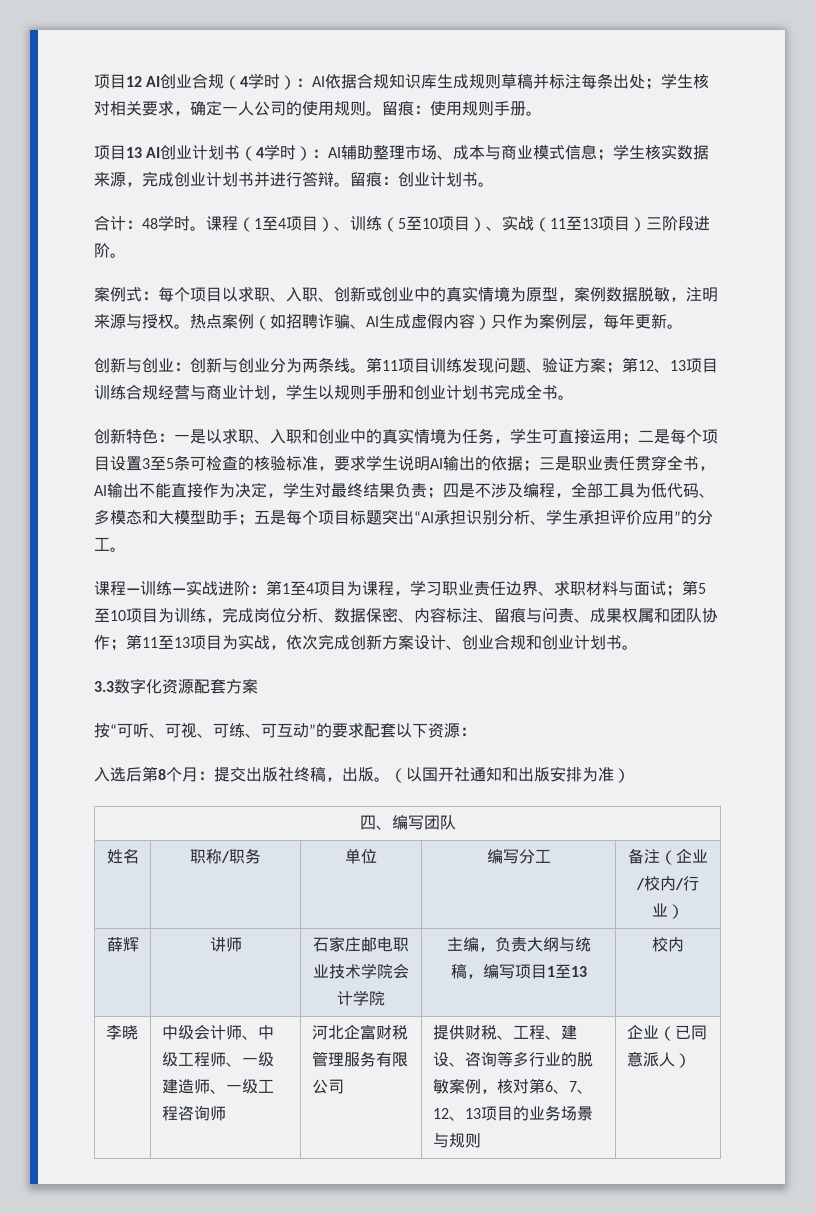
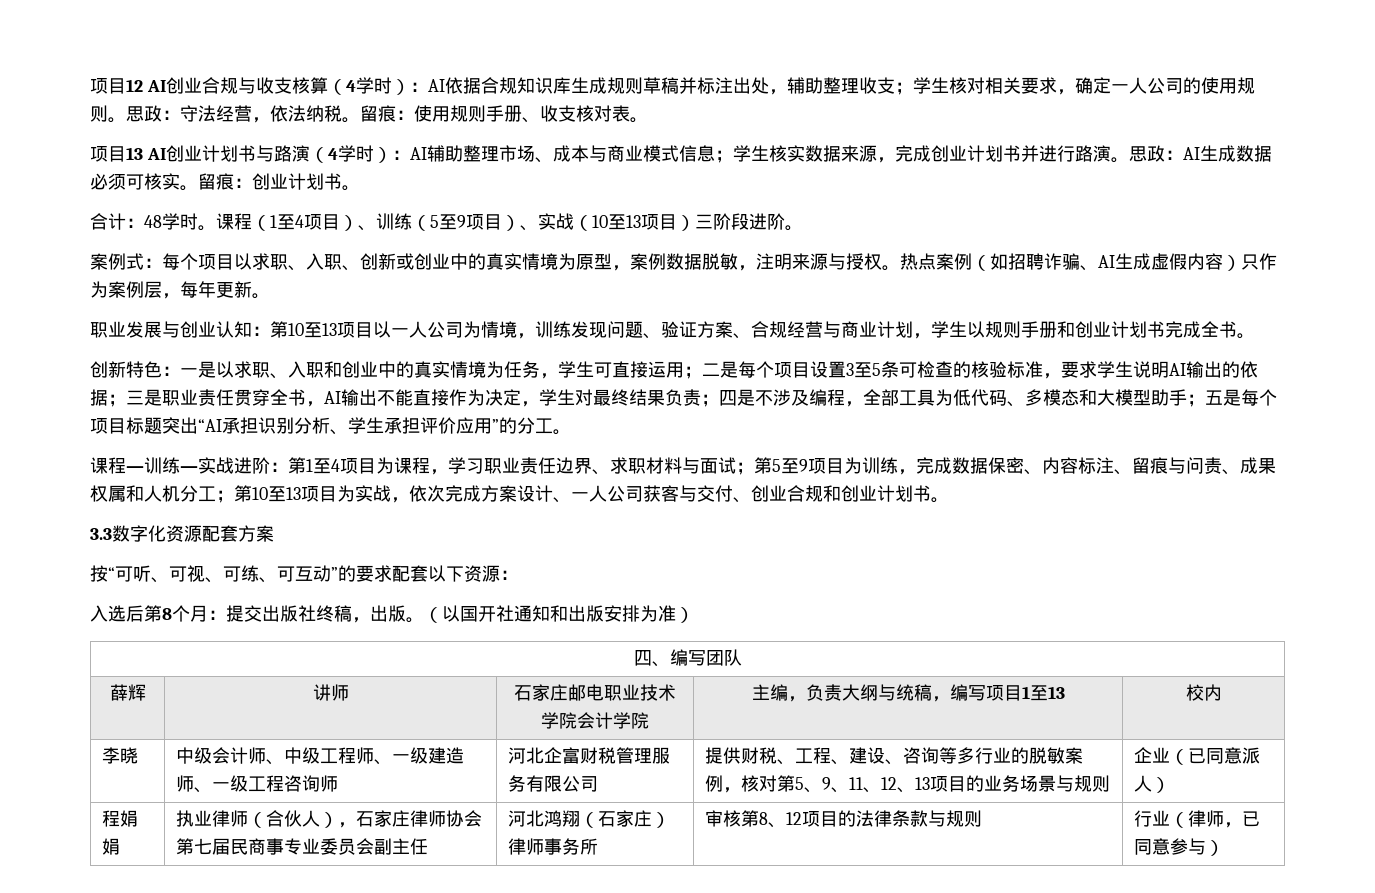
(225, 81) none -> [237,77,328,94] 与收支核算
[581,73,646,89] 每条出处 -> [732,77,895,95] 出处，辅助整理收支
(382, 113) none -> [126,105,360,123] 思政：守法经营，依法纳税。
(526, 108) none -> [522,105,630,123] 、收支核对表
(241, 152) none -> [255,145,310,162] 与路演
[302,171,334,187] 答辩 -> [1074,145,1272,163] [90,173,180,190] 路演。思政：AI生成数据必须可核实
[422,218,438,229] 10 -> [457,215,466,228] 9
[550,218,566,229] 11 -> [592,215,608,228] 10
[94,357,430,373] 创新与创业：创新与创业分为两条线。第11项目 -> [90,321,535,339] 职业发展与创业认知：第10至13项目以一人公司为情境，
[606,357,718,374] [94,385,126,400] ；第12、13项目训练 -> [733,333,751,339] 、
[110,610,126,621] 10 -> [799,459,808,472] 9
[254,608,334,623] 岗位分析、 -> (952, 465) none
[670,608,718,623] [94,634,158,651] 团队协作；第11 -> [144,485,268,503] 人机分工；第10
[350,634,382,650] 创新 -> (481, 493) none
(462, 647) none -> [571,485,751,503] 一人公司获客与交付、
[106,849,139,864] [190,848,261,864] [345,848,377,864] [486,849,551,864] [628,848,708,865] [636,876,699,891] [652,903,684,919] // 姓名 | 职称/职务 | 单位 | 编写分工 | 备注（企业/校内/行业） -> (742, 657) none
[545,1081,578,1094] 6、7 -> [795,777,864,793] 5、9、11
(692, 1060) none -> [102,810,139,827] [102,838,121,855] [176,810,483,828] [176,838,429,855] [508,810,671,828] [508,838,599,855] [705,810,983,828] [1134,810,1261,828] [1134,838,1225,856] // 程娟娟 | 执业律师（合伙人），石家庄律师协会第七届民商事专业委员会副主任 | 河北鸿翔（石家庄）律师事务所 | 审核第8、12项目的法律条款与规则 | 行业（律师，已同意参与）

